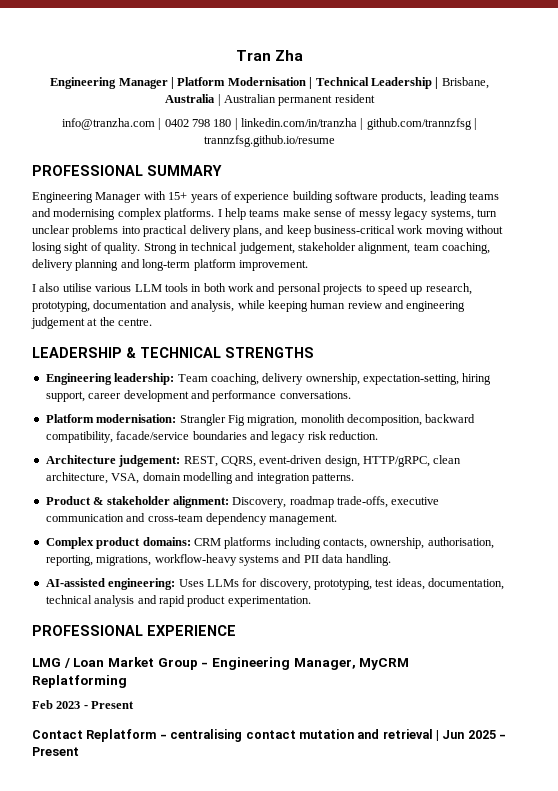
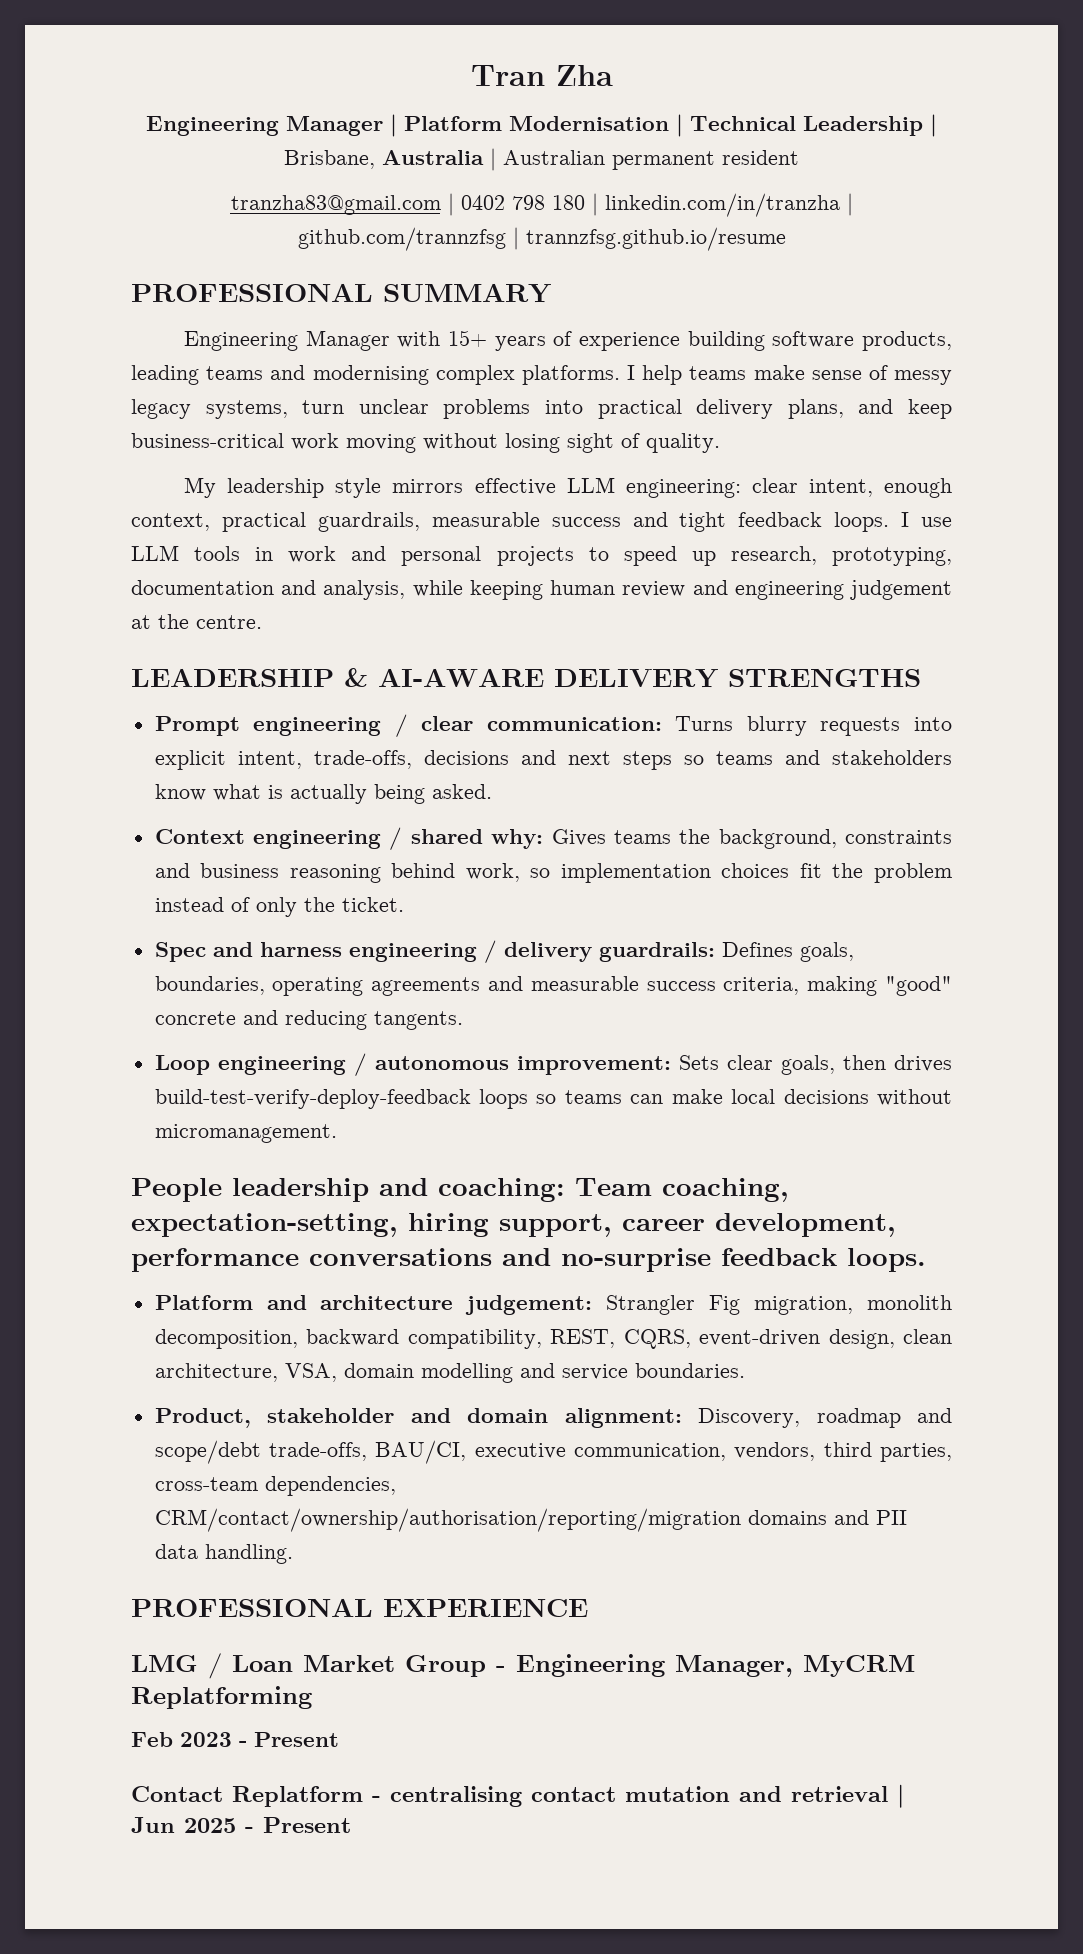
[61,118,155,130] info@tranzha.com -> [230,195,441,215] tranzha83@gmail.com
[143,242,491,254] [32,259,308,271] [32,283,132,292] Strong in technical judgement, stakeholder alignment, team coaching, delivery planning and long-term platform improvement. // I also utilise various -> [184,477,952,498] [131,512,952,532] // My leadership style mirrors effective LLM engineering: clear intent, enough context, practical guardrails, measurable success and tight feedback loops. I use
[203,283,226,292] both -> (274, 554) none
[140,347,221,358] TECHNICAL -> [378,668,718,688] AI-AWARE DELIVERY
[45,373,492,385] [45,390,351,402] [45,414,177,423] Engineering leadership: Team coaching, delivery ownership, expectation-setting, hiring support, career development and performance conversations. // Platform modernisation: -> [154,714,953,737] [154,750,952,770] [154,784,492,804] [154,827,952,850] [154,863,952,883] [154,897,404,917] [154,940,854,963] [154,976,953,996] [154,1010,463,1030] [154,1053,952,1076] [154,1089,953,1109] [154,1124,337,1143] [131,1178,789,1202] [131,1213,896,1237] [131,1248,926,1272] [154,1295,593,1315] Prompt engineering / clear communication: Turns blurry requests into explicit intent, trade-offs, decisions and next steps so teams and stakeholders know what is actually being asked. // Context engineering / shared why: Gives teams the background, constraints and business reasoning behind work, so implementation choices fit the problem instead of only the ticket. // Spec and harness engineering / delivery guardrails: Defines goals, boundaries, operating agreements and measurable success criteria, making "good" concrete and reducing tangents. // Loop engineering / autonomous improvement: Sets clear goals, then drives build-test-verify-deploy-feedback loops so teams can make local decisions without micromanagement. // People leadership and coaching: Team coaching, expectation-setting, hiring support, career development, performance conversations and no-surprise feedback loops. // Platform and architecture judgement:
[116,431,378,443] [45,455,181,467] facade/service boundaries and legacy risk reduction. // Architecture judgement: -> (542, 1339) none
[363,456,430,467] HTTP/gRPC, -> (895, 1339) none
[256,473,354,484] [45,496,440,508] [45,513,338,525] [45,537,494,549] [45,554,392,566] [45,578,505,590] [45,595,311,607] integration patterns. // Product & stakeholder alignment: Discovery, roadmap trade-offs, executive communication and cross-team dependency management. // Complex product domains: CRM platforms including contacts, ownership, authorisation, reporting, migrations, workflow-heavy systems and PII data handling. // AI-assisted engineering: Uses LLMs for discovery, prototyping, test ideas, documentation, technical analysis and rapid product experimentation. -> [561,1363,745,1380] [154,1408,952,1428] [154,1440,952,1464] [154,1476,396,1496] [154,1508,907,1532] [154,1544,293,1564] service boundaries. // Product, stakeholder and domain alignment: Discovery, roadmap and scope/debt trade-offs, BAU/CI, executive communication, vendors, third parties, cross-team dependencies, CRM/contact/ownership/authorisation/reporting/migration domains and PII data handling.

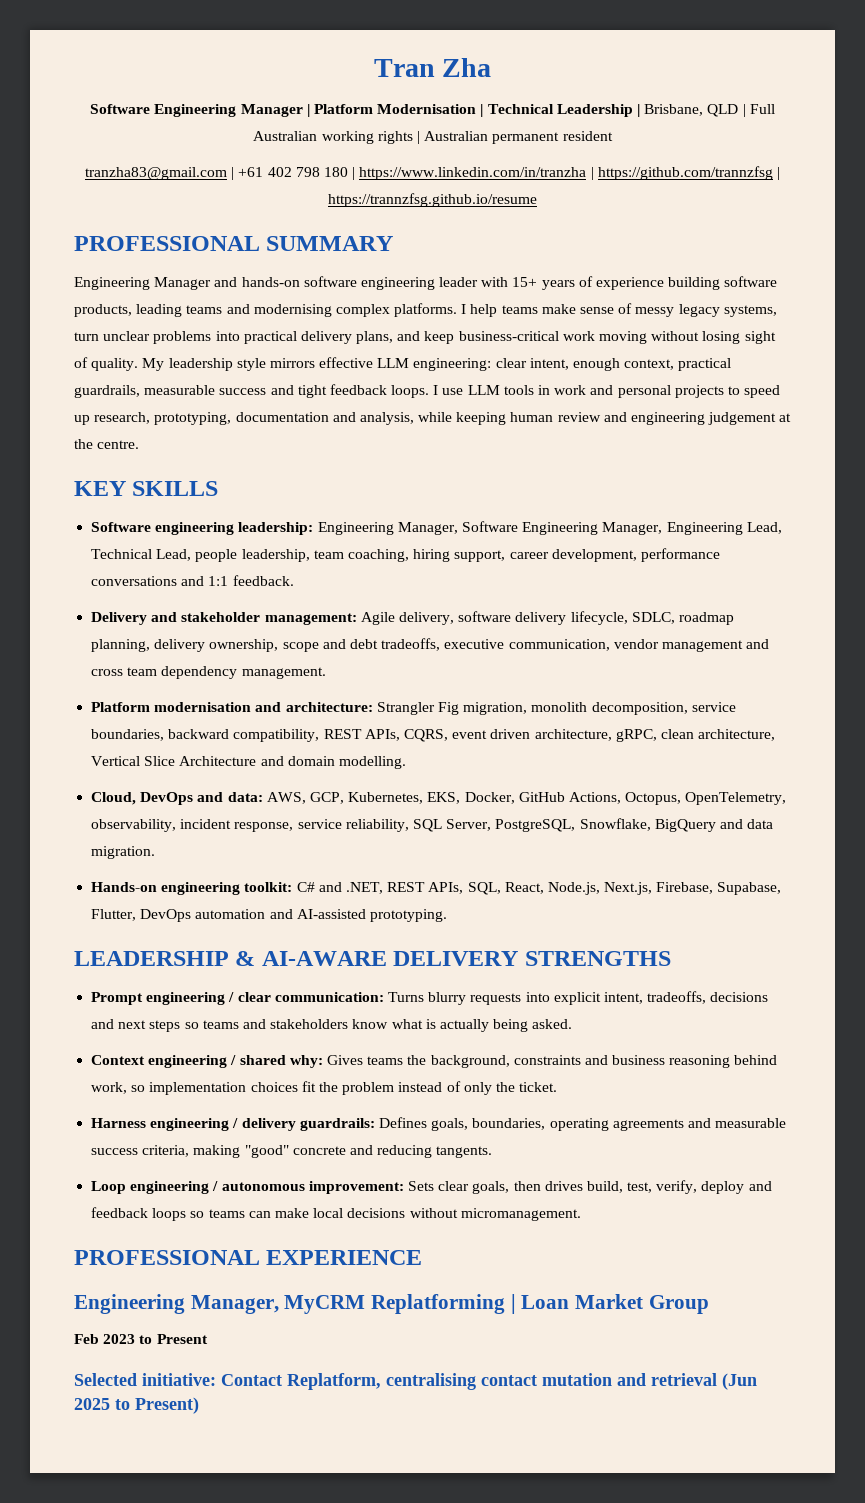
(613, 76) none -> [90,104,151,114] Software
[382,150,484,165] Australia -> [707,104,775,117] [253,131,413,144] QLD | Full Australian working rights
[460,195,505,210] 0402 -> [238,167,292,177] +61 402
[604,193,853,217] [297,227,786,251] linkedin.com/in/tranzha | github.com/trannzfsg | trannzfsg.github.io/resume -> [359,166,780,180] [328,193,537,207] https://www.linkedin.com/in/tranzha | https://github.com/trannzfsg | https://trannzfsg.github.io/resume
(390, 340) none -> [214,276,479,290] and hands-on software engineering leader
(720, 443) // -> (139, 364) none
(262, 622) none -> [74,481,219,496] [91,521,782,535] [91,548,720,562] [91,575,294,586] [91,611,734,625] [91,638,770,652] [91,666,326,679] [91,702,736,715] [91,729,776,742] [91,756,406,769] [91,792,787,805] [91,818,774,832] [91,846,156,859] [91,882,782,895] [91,909,447,922] // KEY SKILLS // Software engineering leadership: Engineering Manager, Software Engineering Manager, Engineering Lead, Technical Lead, people leadership, team coaching, hiring support, career development, performance conversations and 1:1 feedback. // Delivery and stakeholder management: Agile delivery, software delivery lifecycle, SDLC, roadmap planning, delivery ownership, scope and debt tradeoffs, executive communication, vendor management and cross team dependency management. // Platform modernisation and architecture: Strangler Fig migration, monolith decomposition, service boundaries, backward compatibility, REST APIs, CQRS, event driven architecture, gRPC, clean architecture, Vertical Slice Architecture and domain modelling. // Cloud, DevOps and data: AWS, GCP, Kubernetes, EKS, Docker, GitHub Actions, Octopus, OpenTelemetry, observability, incident response, service reliability, SQL Server, PostgreSQL, Snowflake, BigQuery and data migration. // Hands-on engineering toolkit: C# and .NET, REST APIs, SQL, React, Node.js, Next.js, Firebase, Supabase, Flutter, DevOps automation and AI-assisted prototyping.
[313,750,412,769] trade-offs, -> [647,991,707,1004] tradeoffs,
[154,942,342,962] Spec and harness -> [91,1118,147,1128] Harness
[154,1089,471,1109] build-test-verify-deploy-feedback -> [586,1180,772,1194] [91,1207,149,1218] build, test, verify, deploy and feedback
[131,1178,789,1202] [131,1213,896,1237] [131,1248,926,1272] [154,1295,952,1315] [154,1329,952,1349] [154,1363,745,1383] [154,1408,952,1428] [154,1440,952,1464] [154,1476,396,1496] [154,1508,907,1532] [154,1544,293,1564] [131,1598,588,1617] [131,1653,506,1679] People leadership and coaching: Team coaching, expectation-setting, hiring support, career development, performance conversations and no-surprise feedback loops. // Platform and architecture judgement: Strangler Fig migration, monolith decomposition, backward compatibility, REST, CQRS, event-driven design, clean architecture, VSA, domain modelling and service boundaries. // Product, stakeholder and domain alignment: Discovery, roadmap and scope/debt trade-offs, BAU/CI, executive communication, vendors, third parties, cross-team dependencies, CRM/contact/ownership/authorisation/reporting/migration domains and PII data handling. // PROFESSIONAL EXPERIENCE // LMG / Loan Market Group - -> [74,1250,423,1265] PROFESSIONAL EXPERIENCE //
(312, 1697) none -> [510,1294,709,1314] | Loan Market Group
[239,1741,247,1747] - -> [139,1335,153,1344] to
[131,1786,381,1807] Contact Replatform - -> [74,1373,381,1390] Selected initiative: Contact Replatform,
[897,1784,904,1808] [131,1817,351,1833] | Jun 2025 - Present -> [722,1373,757,1390] [74,1397,199,1414] (Jun 2025 to Present)

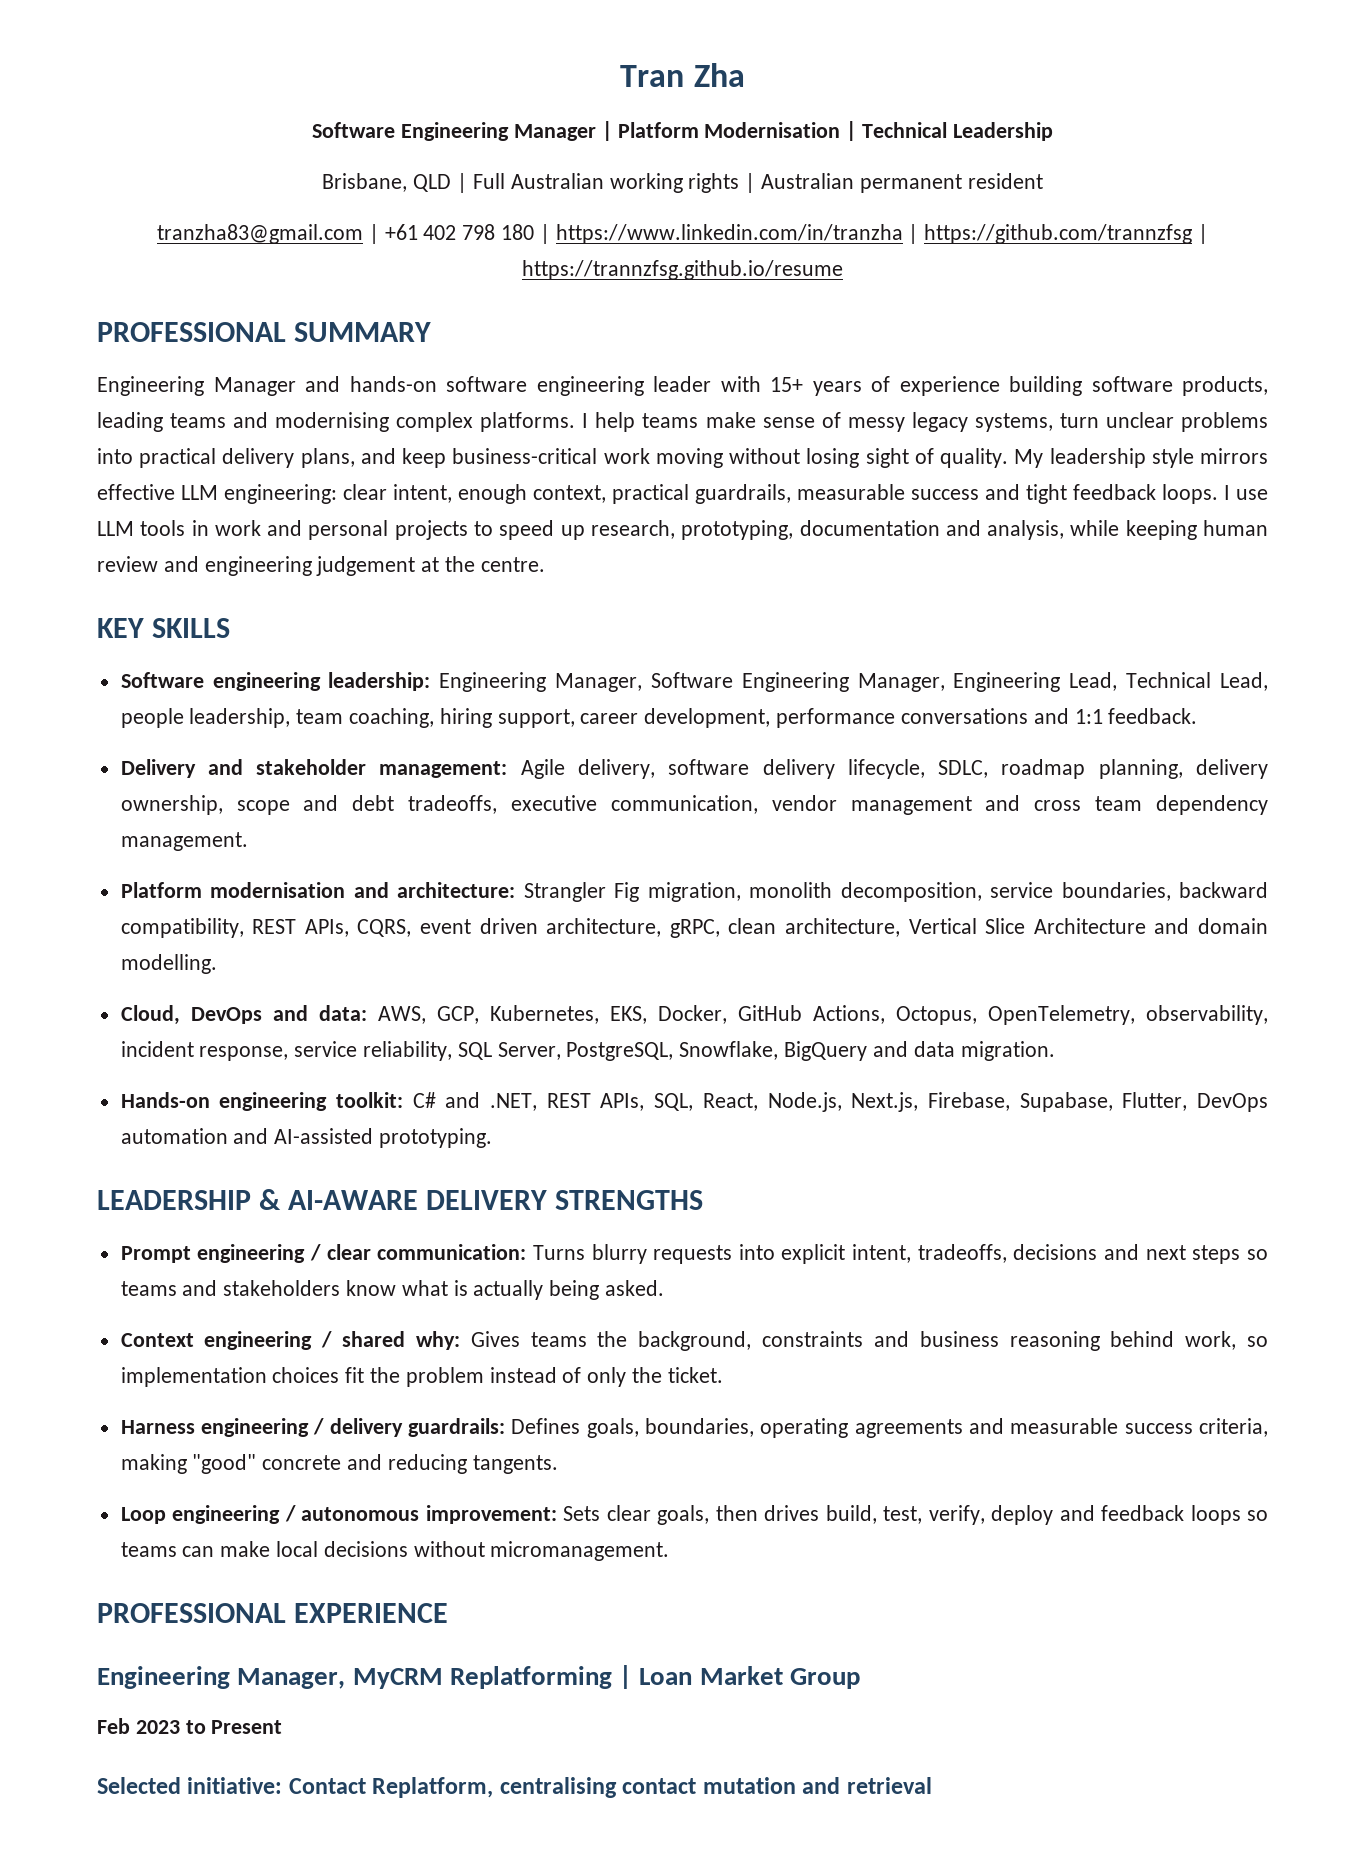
[636,104,640,117] | -> (1053, 131) //
[722,1373,757,1390] [74,1397,199,1414] (Jun 2025 to Present) -> (932, 1785) none

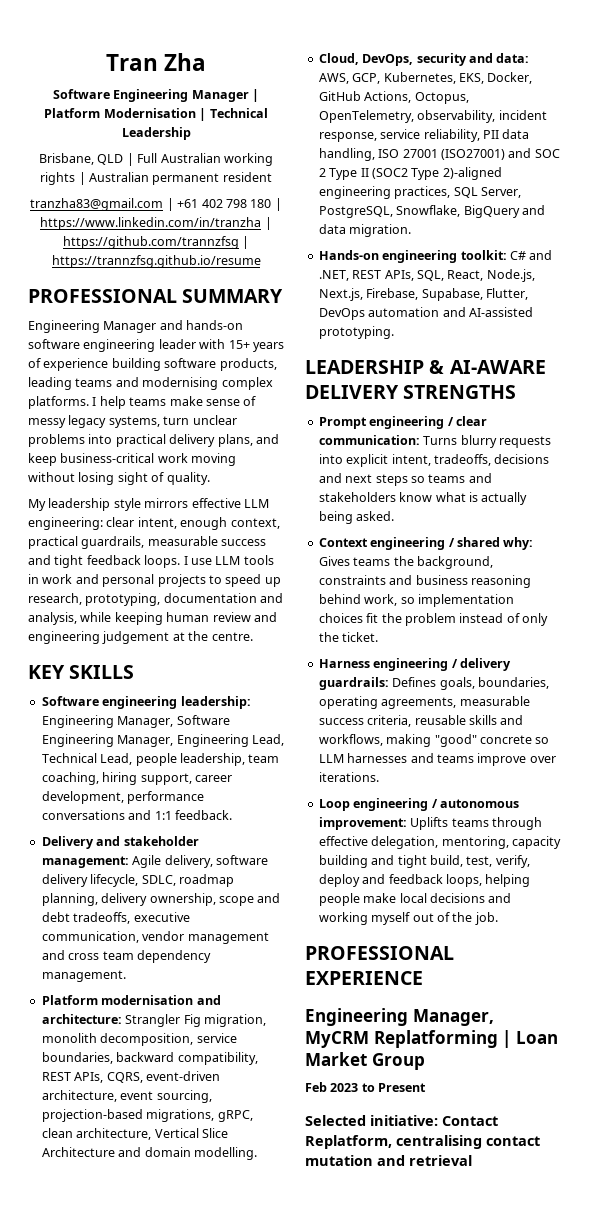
(1009, 458) none -> (210, 478) //
[420,918,662,937] event driven architecture, -> [145,1071,220,1081] [41,1090,212,1103] [41,1109,215,1122] event-driven architecture, event sourcing, projection-based migrations,
[190,1007,262,1024] DevOps -> [362,53,467,66] DevOps, security
(453, 1051) none -> [482,129,530,139] [318,148,560,161] [318,167,502,180] [318,186,451,199] PII data handling, ISO 27001 (ISO27001) and SOC 2 Type II (SOC2 Type 2)-aligned engineering practices,
[854,1418,1004,1438] agreements and -> [381,697,457,709] agreements,
[120,1454,558,1474] making "good" concrete and reducing tangents. -> [414,715,524,725] [318,734,550,747] [318,753,556,766] [318,772,379,782] reusable skills and workflows, making "good" concrete so LLM harnesses and teams improve over iterations.
[563,1505,820,1525] Sets clear goals, then drives -> [410,817,542,830] [318,836,561,849] [318,855,427,868] Uplifts teams through effective delegation, mentoring, capacity building and tight
[1190,1505,1268,1525] [120,1541,670,1561] loops so teams can make local decisions without micromanagement. -> [445,874,531,887] [318,893,512,906] [318,912,498,925] loops, helping people make local decisions and working myself out of the job.

